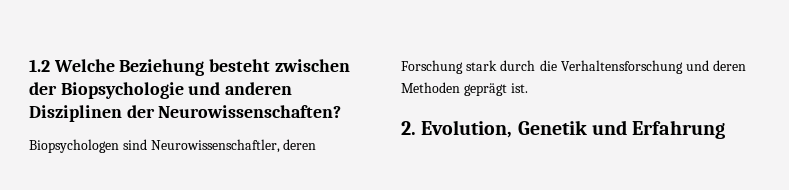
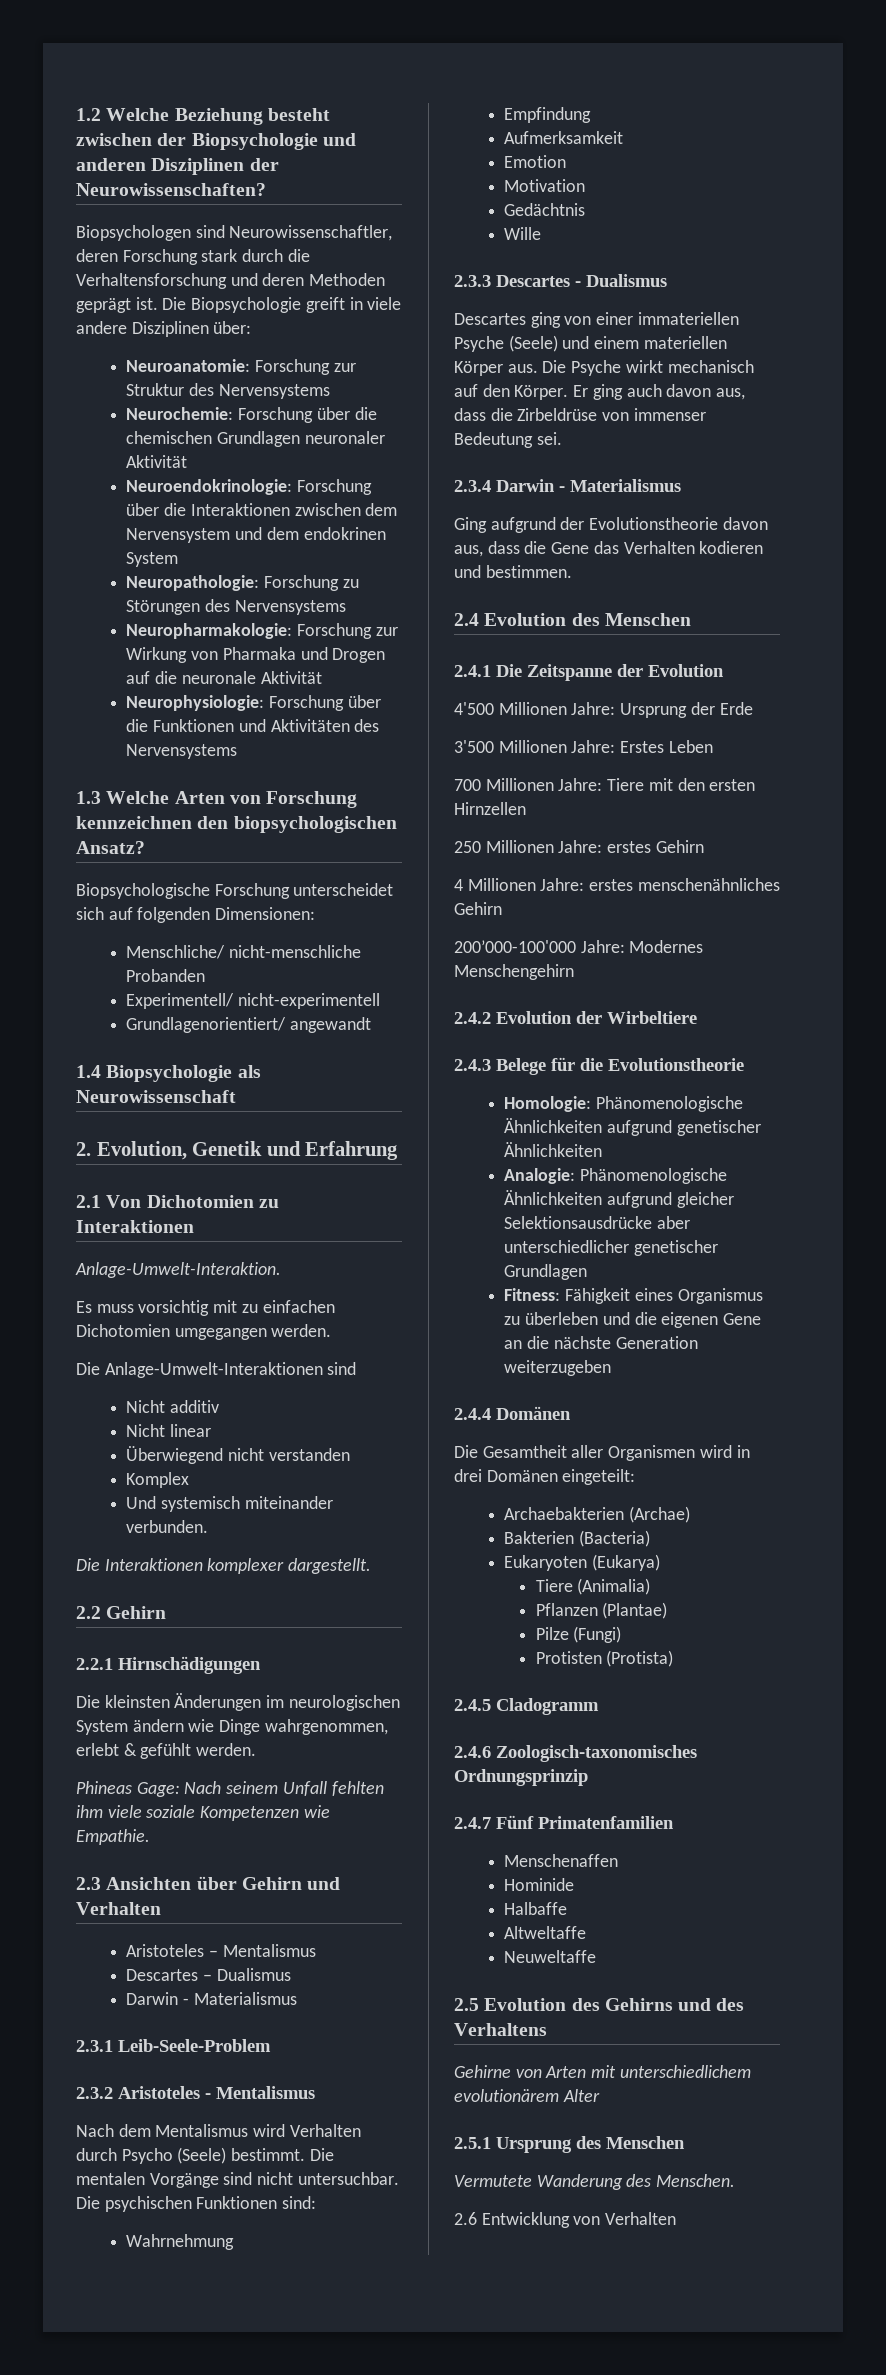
(528, 88) none -> [162,297,402,313] [76,321,252,337] [126,359,356,375] [126,383,330,399] [126,407,377,423] [126,431,385,447] [126,455,188,468] [126,479,373,495] [126,503,398,516] [126,527,386,543] [126,552,179,567] [126,575,359,591] [126,599,346,615] [126,623,398,639] [126,647,386,663] [126,671,322,684] [126,695,381,711] [126,719,380,732] [126,744,238,759] [76,791,358,808] [76,816,397,833] [76,841,145,854] [76,883,394,899] [76,907,316,923] [126,945,362,959] [126,969,206,982] [126,993,381,1009] [126,1017,372,1033] [76,1065,261,1082] [76,1090,236,1103] Die Biopsychologie greift in viele andere Disziplinen über: // Neuroanatomie: Forschung zur Struktur des Nervensystems // Neurochemie: Forschung über die chemischen Grundlagen neuronaler Aktivität // Neuroendokrinologie: Forschung über die Interaktionen zwischen dem Nervensystem und dem endokrinen System // Neuropathologie: Forschung zu Störungen des Nervensystems // Neuropharmakologie: Forschung zur Wirkung von Pharmaka und Drogen auf die neuronale Aktivität // Neurophysiologie: Forschung über die Funktionen und Aktivitäten des Nervensystems // 1.3 Welche Arten von Forschung kennzeichnen den biopsychologischen Ansatz? // Biopsychologische Forschung unterscheidet sich auf folgenden Dimensionen: // Menschliche/ nicht-menschliche Probanden // Experimentell/ nicht-experimentell // Grundlagenorientiert/ angewandt // 1.4 Biopsychologie als Neurowissenschaft
(726, 129) none -> [76,1195,279,1208] [76,1220,194,1233] [75,1262,281,1278] [76,1300,335,1316] [76,1324,332,1340] [76,1362,357,1378] [126,1400,220,1413] [126,1424,212,1437] [126,1446,350,1464] [126,1472,190,1488] [126,1496,333,1512] [126,1520,209,1533] [76,1558,372,1574] [76,1606,167,1619] [76,1656,261,1674] [76,1693,400,1711] [76,1719,388,1735] [76,1743,257,1759] [76,1781,384,1797] [76,1805,330,1821] [76,1829,150,1845] [76,1876,341,1890] [76,1902,161,1915] [126,1944,316,1957] [126,1968,291,1981] [126,1992,297,2005] [76,2039,271,2052] [76,2086,315,2099] [76,2124,361,2137] [76,2147,334,2164] [76,2172,399,2188] [76,2196,317,2212] [126,2234,235,2250] [504,107,592,123] [504,131,624,144] [504,155,567,168] [504,179,586,192] [504,203,586,216] [504,227,542,240] [454,274,667,287] [454,312,739,328] [454,335,727,352] [454,360,754,376] [454,384,746,400] [454,408,706,421] [454,432,562,448] [454,479,681,492] [454,517,768,533] [454,541,764,557] [454,565,572,578] [454,613,691,626] [454,664,724,681] [454,702,753,718] [454,740,713,753] [454,778,756,791] [454,802,526,815] [454,840,704,853] [454,878,780,891] [454,902,502,915] [454,940,704,953] [454,964,574,980] [454,1011,697,1024] [454,1057,744,1075] [504,1096,744,1112] [504,1118,761,1136] [504,1142,603,1157] [504,1168,728,1184] [504,1190,734,1208] [504,1216,691,1229] [504,1240,719,1256] [504,1264,588,1280] [504,1288,763,1304] [504,1312,762,1328] [504,1336,698,1349] [504,1360,612,1376] [454,1406,571,1420] [454,1445,750,1461] [454,1469,636,1485] [504,1506,691,1523] [504,1530,651,1547] [504,1554,661,1571] [535,1578,651,1595] [535,1602,668,1619] [535,1626,622,1643] [535,1650,674,1667] [454,1698,599,1715] [454,1745,697,1762] [454,1769,588,1786] [454,1815,674,1829] [504,1854,619,1867] [504,1878,575,1891] [504,1902,568,1915] [504,1926,587,1939] [504,1950,597,1963] [454,1998,745,2011] [454,2023,547,2036] [454,2065,751,2078] [454,2089,600,2102] [454,2136,685,2153] [454,2174,736,2190] [454,2212,677,2228] // 2.1 Von Dichotomien zu Interaktionen // Anlage-Umwelt-Interaktion. // Es muss vorsichtig mit zu einfachen Dichotomien umgegangen werden. // Die Anlage-Umwelt-Interaktionen sind // Nicht additiv // Nicht linear // Überwiegend nicht verstanden // Komplex // Und systemisch miteinander verbunden. // Die Interaktionen komplexer dargestellt. // 2.2 Gehirn // 2.2.1 Hirnschädigungen // Die kleinsten Änderungen im neurologischen System ändern wie Dinge wahrgenommen, erlebt & gefühlt werden. // Phineas Gage: Nach seinem Unfall fehlten ihm viele soziale Kompetenzen wie Empathie. // 2.3 Ansichten über Gehirn und Verhalten // Aristoteles – Mentalismus // Descartes – Dualismus // Darwin - Materialismus // 2.3.1 Leib-Seele-Problem // 2.3.2 Aristoteles - Mentalismus // Nach dem Mentalismus wird Verhalten durch Psycho (Seele) bestimmt. Die mentalen Vorgänge sind nicht untersuchbar. Die psychischen Funktionen sind: // Wahrnehmung // Empfindung // Aufmerksamkeit // Emotion // Motivation // Gedächtnis // Wille // 2.3.3 Descartes - Dualismus // Descartes ging von einer immateriellen Psyche (Seele) und einem materiellen Körper aus. Die Psyche wirkt mechanisch auf den Körper. Er ging auch davon aus, dass die Zirbeldrüse von immenser Bedeutung sei. // 2.3.4 Darwin - Materialismus // Ging aufgrund der Evolutionstheorie davon aus, dass die Gene das Verhalten kodieren und bestimmen. // 2.4 Evolution des Menschen // 2.4.1 Die Zeitspanne der Evolution // 4'500 Millionen Jahre: Ursprung der Erde // 3'500 Millionen Jahre: Erstes Leben // 700 Millionen Jahre: Tiere mit den ersten Hirnzellen // 250 Millionen Jahre: erstes Gehirn // 4 Millionen Jahre: erstes menschenähnliches Gehirn // 200’000-100'000 Jahre: Modernes Menschengehirn // 2.4.2 Evolution der Wirbeltiere // 2.4.3 Belege für die Evolutionstheorie // Homologie: Phänomenologische Ähnlichkeiten aufgrund genetischer Ähnlichkeiten // Analogie: Phänomenologische Ähnlichkeiten aufgrund gleicher Selektionsausdrücke aber unterschiedlicher genetischer Grundlagen // Fitness: Fähigkeit eines Organismus zu überleben und die eigenen Gene an die nächste Generation weiterzugeben // 2.4.4 Domänen // Die Gesamtheit aller Organismen wird in drei Domänen eingeteilt: // Archaebakterien (Archae) // Bakterien (Bacteria) // Eukaryoten (Eukarya) // Tiere (Animalia) // Pflanzen (Plantae) // Pilze (Fungi) // Protisten (Protista) // 2.4.5 Cladogramm // 2.4.6 Zoologisch-taxonomisches Ordnungsprinzip // 2.4.7 Fünf Primatenfamilien // Menschenaffen // Hominide // Halbaffe // Altweltaffe // Neuweltaffe // 2.5 Evolution des Gehirns und des Verhaltens // Gehirne von Arten mit unterschiedlichem evolutionärem Alter // 2.5.1 Ursprung des Menschen // Vermutete Wanderung des Menschen. // 2.6 Entwicklung von Verhalten

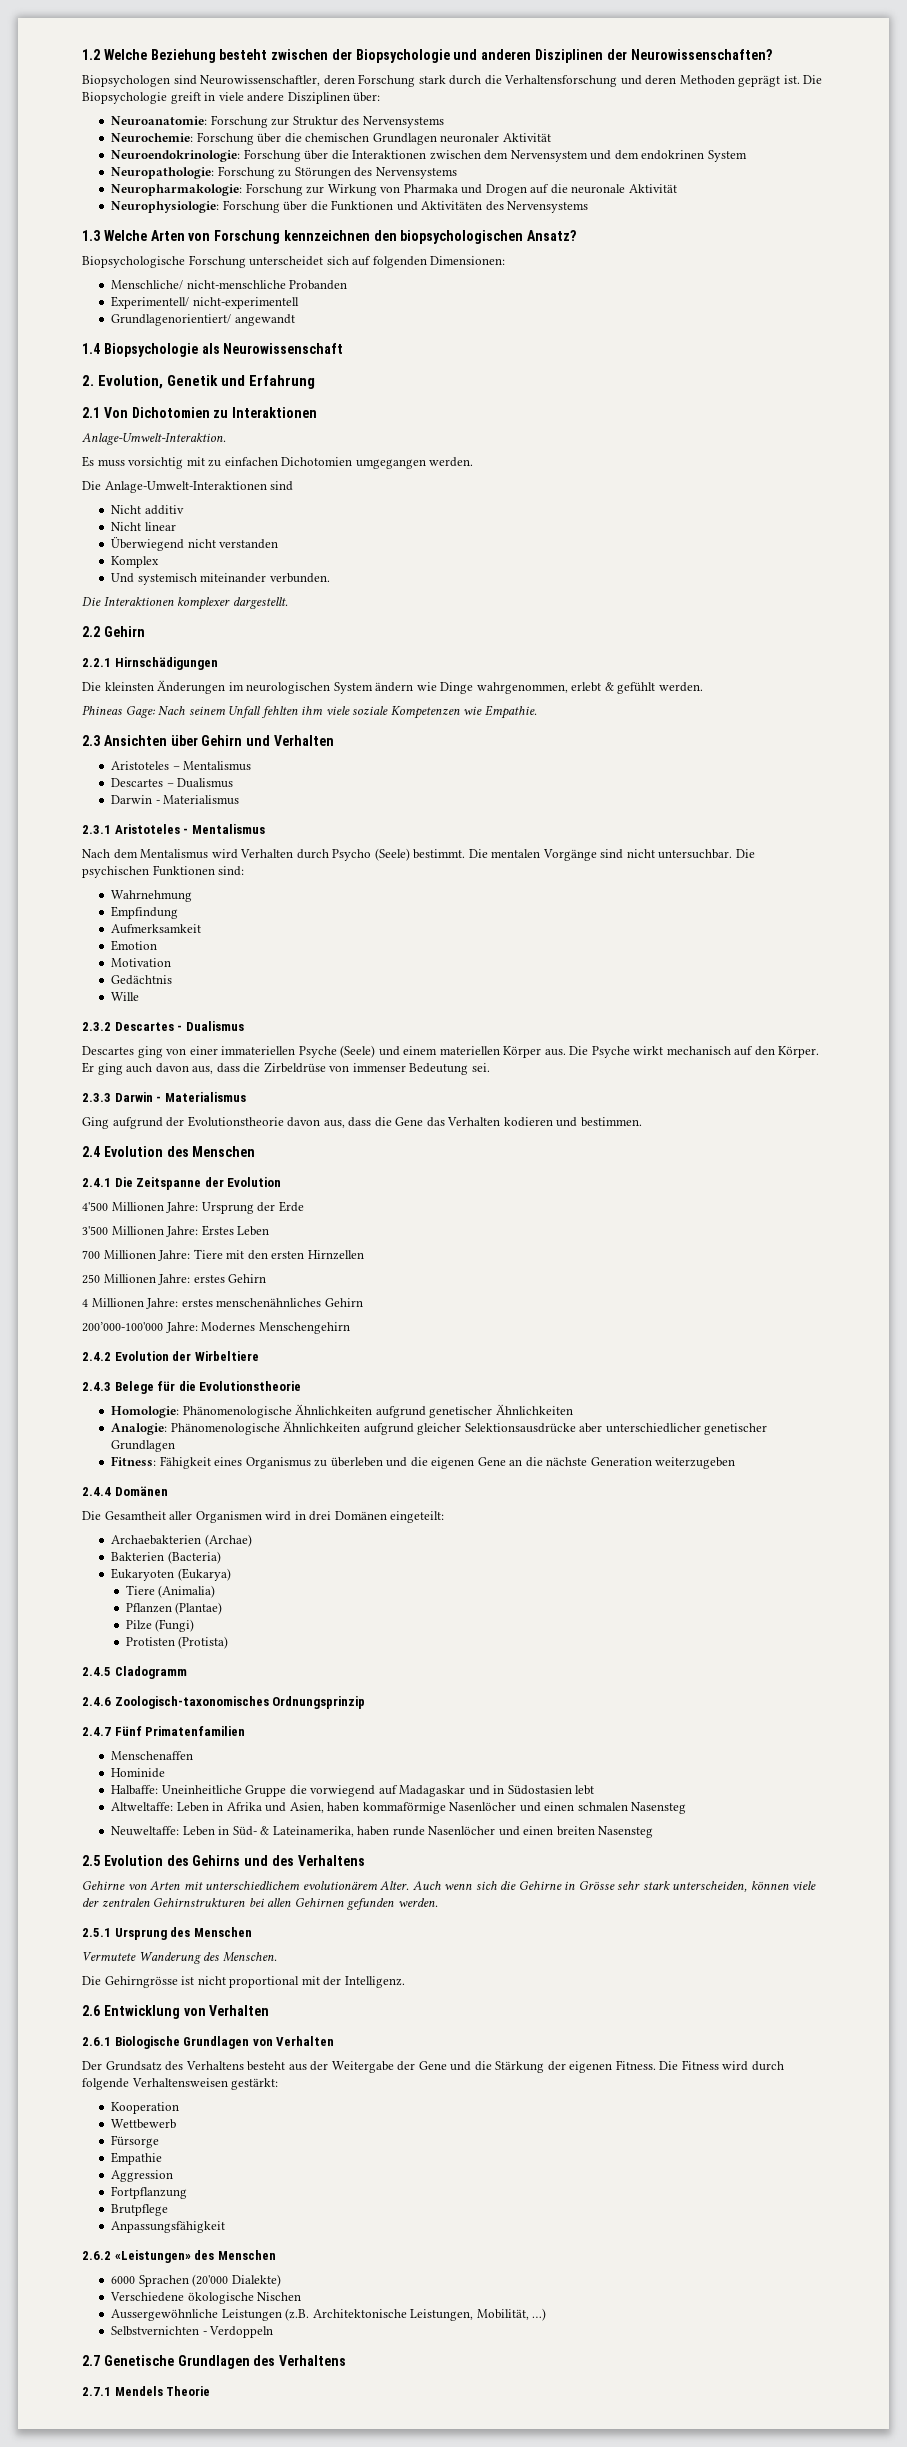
[118,2039,271,2052] [76,2087,113,2099] Leib-Seele-Problem // 2.3.2 -> (111, 829) none
[454,275,491,287] 2.3.3 -> [82,1022,111,1031] 2.3.2
[454,480,491,492] 2.3.4 -> [82,1093,111,1102] 2.3.3
[504,1902,568,1915] [504,1926,587,1939] [504,1950,597,1963] Halbaffe // Altweltaffe // Neuweltaffe -> [111,1785,595,1797] [111,1802,687,1814] [111,1826,654,1838] Halbaffe: Uneinheitliche Gruppe die vorwiegend auf Madagaskar und in Südostasien lebt // Altweltaffe: Leben in Afrika und Asien, haben kommaförmige Nasenlöcher und einen schmalen Nasensteg // Neuweltaffe: Leben in Süd- & Lateinamerika, haben runde Nasenlöcher und einen breiten Nasensteg
[562,2089,600,2102] Alter -> [380,1881,817,1892] [82,1898,438,1910] Alter. Auch wenn sich die Gehirne in Grösse sehr stark unterscheiden, können viele der zentralen Gehirnstrukturen bei allen Gehirnen gefunden werden.
[454,2212,677,2228] 2.6 Entwicklung von Verhalten -> [82,1976,405,1988] [82,2005,270,2019] [82,2036,335,2049] [82,2060,784,2073] [82,2078,279,2090] [111,2102,180,2114] [111,2119,177,2129] [111,2135,160,2148] [111,2152,163,2165] [111,2170,174,2182] [111,2186,188,2199] [111,2204,169,2216] [111,2221,226,2233] [82,2250,276,2263] [111,2274,281,2287] [110,2292,302,2304] [111,2308,547,2321] [111,2326,274,2338] [82,2355,347,2369] [82,2386,211,2396] Die Gehirngrösse ist nicht proportional mit der Intelligenz. // 2.6 Entwicklung von Verhalten // 2.6.1 Biologische Grundlagen von Verhalten // Der Grundsatz des Verhaltens besteht aus der Weitergabe der Gene und die Stärkung der eigenen Fitness. Die Fitness wird durch folgende Verhaltensweisen gestärkt: // Kooperation // Wettbewerb // Fürsorge // Empathie // Aggression // Fortpflanzung // Brutpflege // Anpassungsfähigkeit // 2.6.2 «Leistungen» des Menschen // 6000 Sprachen (20'000 Dialekte) // Verschiedene ökologische Nischen // Aussergewöhnliche Leistungen (z.B. Architektonische Leistungen, Mobilität, …) // Selbstvernichten - Verdoppeln // 2.7 Genetische Grundlagen des Verhaltens // 2.7.1 Mendels Theorie

